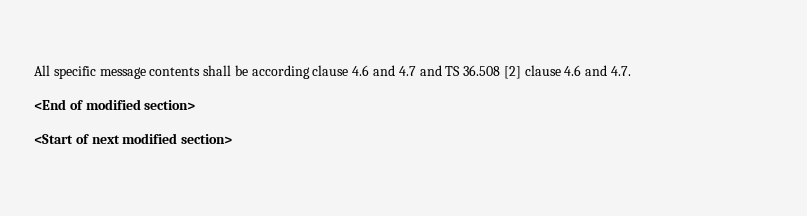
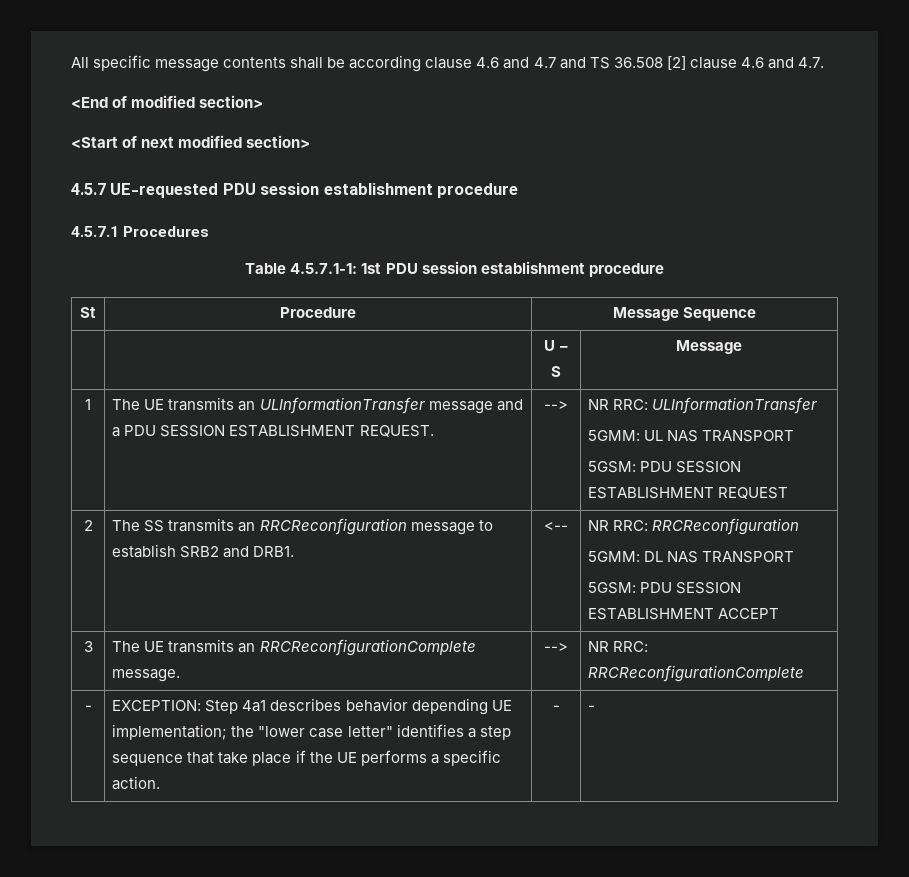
(233, 139) none -> [71,183,519,198] [71,226,210,237] [245,261,664,277] [80,307,96,318] [280,307,356,318] [612,307,757,321] [544,340,568,351] [551,366,561,377] [676,340,742,354] [85,399,91,410] [112,397,523,414] [112,425,434,437] [544,401,568,410] [588,397,818,414] [588,430,795,442] [588,461,742,473] [588,487,789,499] [83,520,93,531] [112,518,493,535] [112,544,295,558] [544,522,568,531] [588,518,800,535] [588,551,795,563] [588,582,742,594] [588,608,780,620] [83,641,93,652] [112,639,476,656] [112,669,181,682] [544,643,568,652] [588,641,649,652] [588,665,805,682] [84,705,92,711] [112,698,512,715] [112,724,511,740] [112,750,501,766] [112,776,161,790] [552,705,560,711] [588,705,596,711] // 4.5.7 UE-requested PDU session establishment procedure // 4.5.7.1 Procedures // Table 4.5.7.1-1: 1st PDU session establishment procedure // St | Procedure | Message Sequence // | | U – S | Message // 1 | The UE transmits an ULInformationTransfer message and a PDU SESSION ESTABLISHMENT REQUEST. | --> | NR RRC: ULInformationTransfer // 5GMM: UL NAS TRANSPORT // 5GSM: PDU SESSION ESTABLISHMENT REQUEST // 2 | The SS transmits an RRCReconfiguration message to establish SRB2 and DRB1. | <-- | NR RRC: RRCReconfiguration // 5GMM: DL NAS TRANSPORT // 5GSM: PDU SESSION ESTABLISHMENT ACCEPT // 3 | The UE transmits an RRCReconfigurationComplete message. | --> | NR RRC: RRCReconfigurationComplete // - | EXCEPTION: Step 4a1 describes behavior depending UE implementation; the "lower case letter" identifies a step sequence that take place if the UE performs a specific action. | - | -

